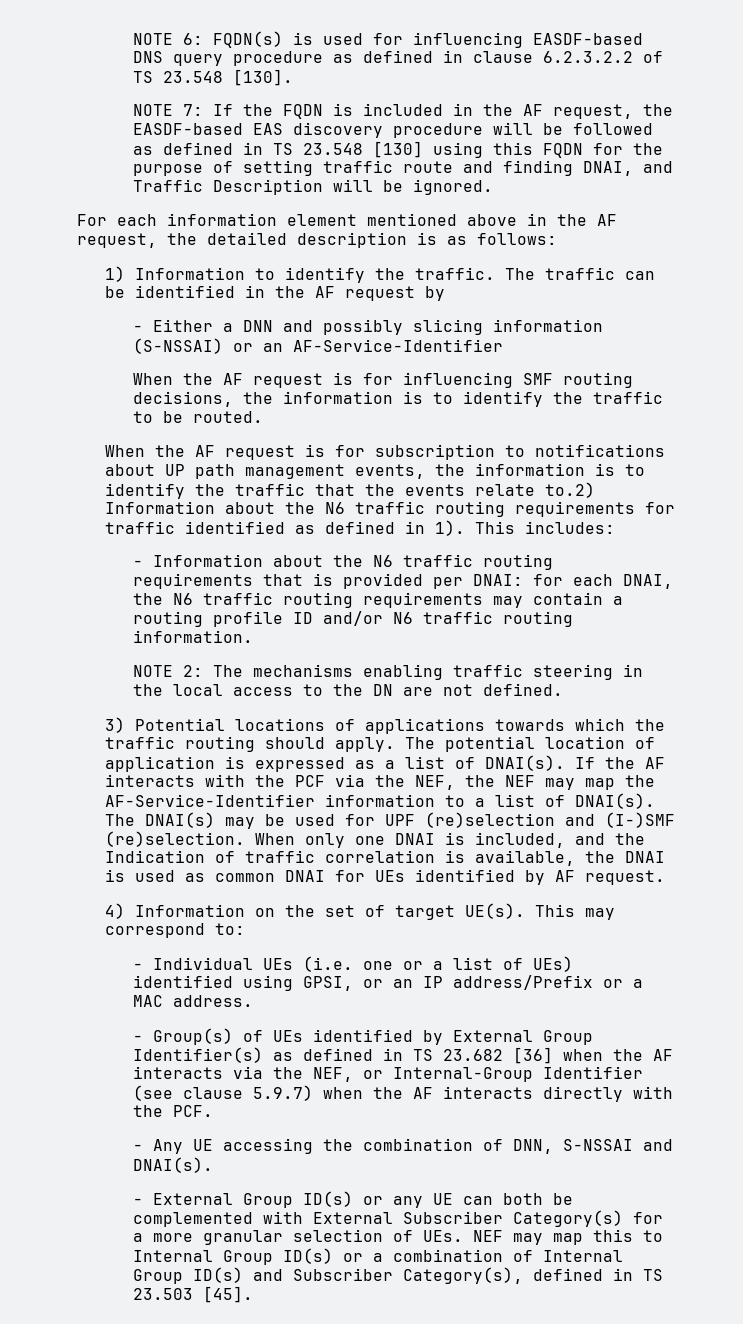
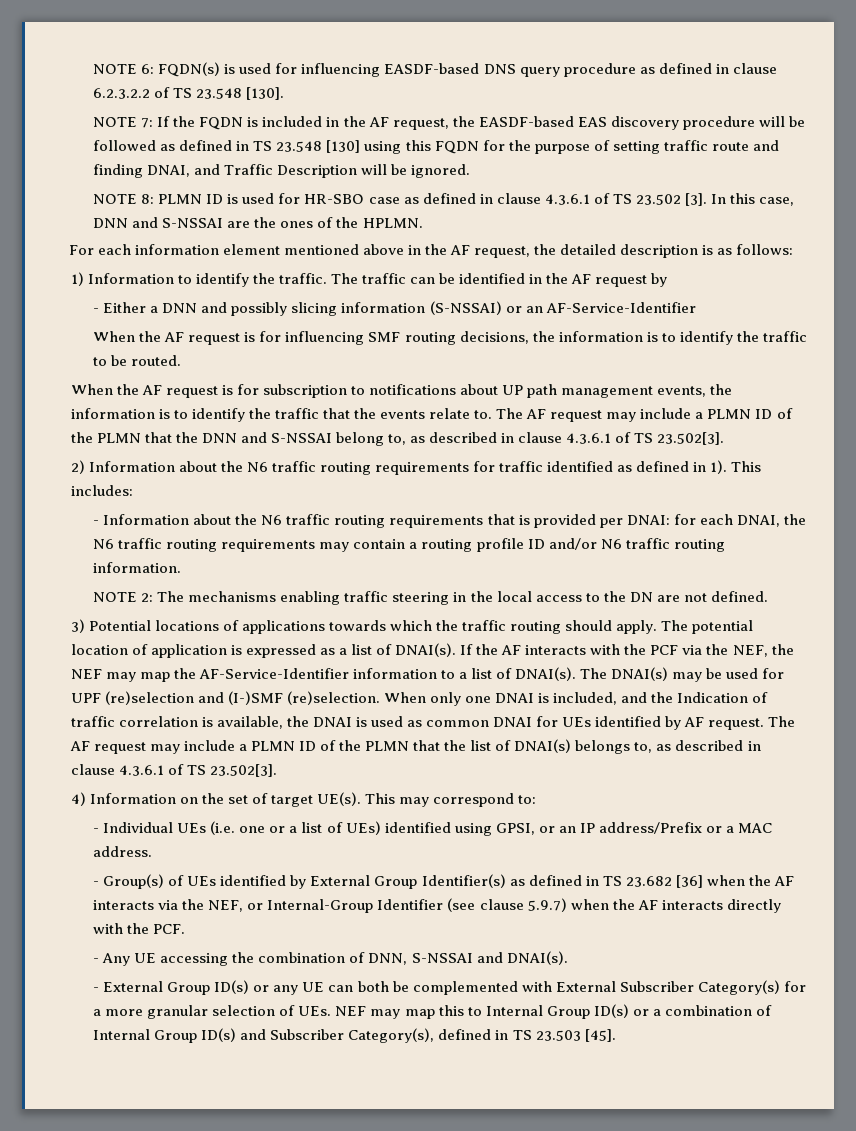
(494, 187) none -> [93,193,795,206] [93,217,423,228] // NOTE 8: PLMN ID is used for HR-SBO case as defined in clause 4.3.6.1 of TS 23.502 [3]. In this case, DNN and S-NSSAI are the ones of the HPLMN.
[545,482,596,498] to.2) -> [474,408,793,422] [70,432,725,446] [70,460,85,474] to. The AF request may include a PLMN ID of the PLMN that the DNN and S-NSSAI belong to, as described in clause 4.3.6.1 of TS 23.502[3]. // 2)
(666, 877) none -> [768,716,796,727] [69,739,761,754] [70,764,277,777] The AF request may include a PLMN ID of the PLMN that the list of DNAI(s) belongs to, as described in clause 4.3.6.1 of TS 23.502[3].

